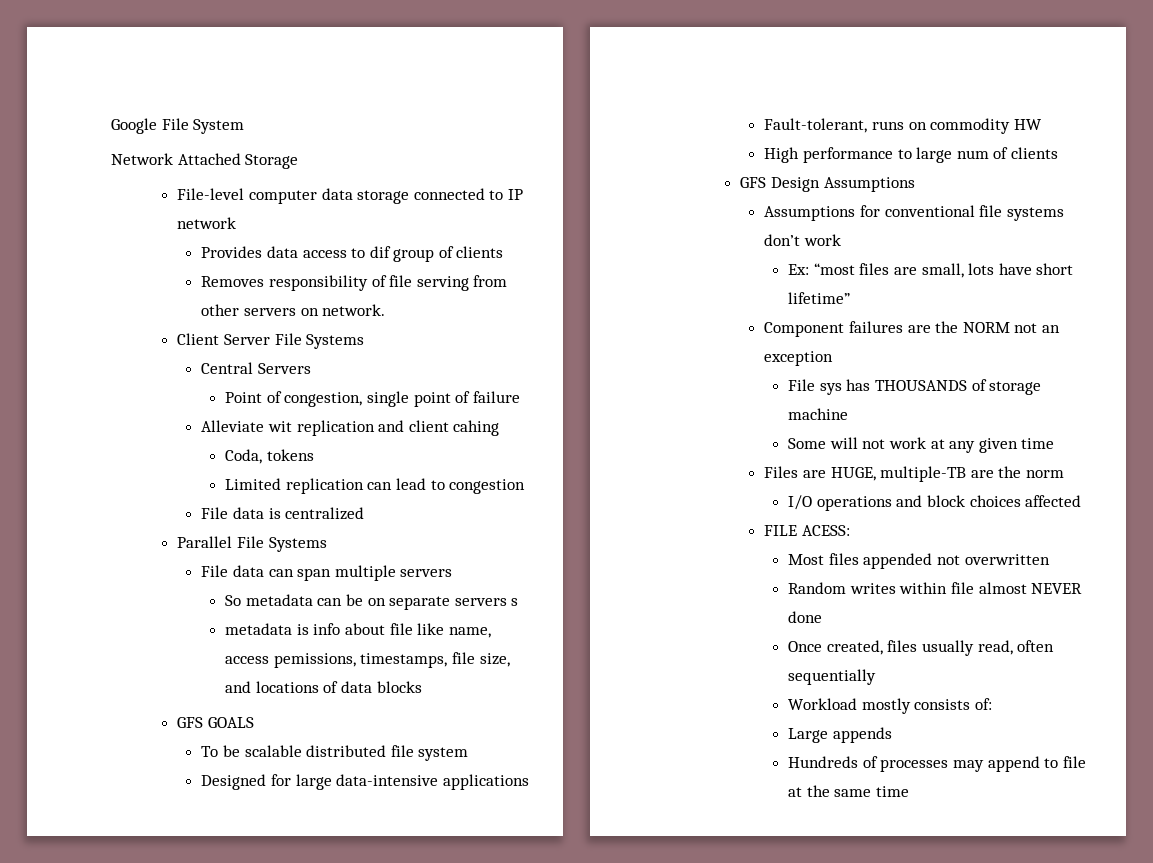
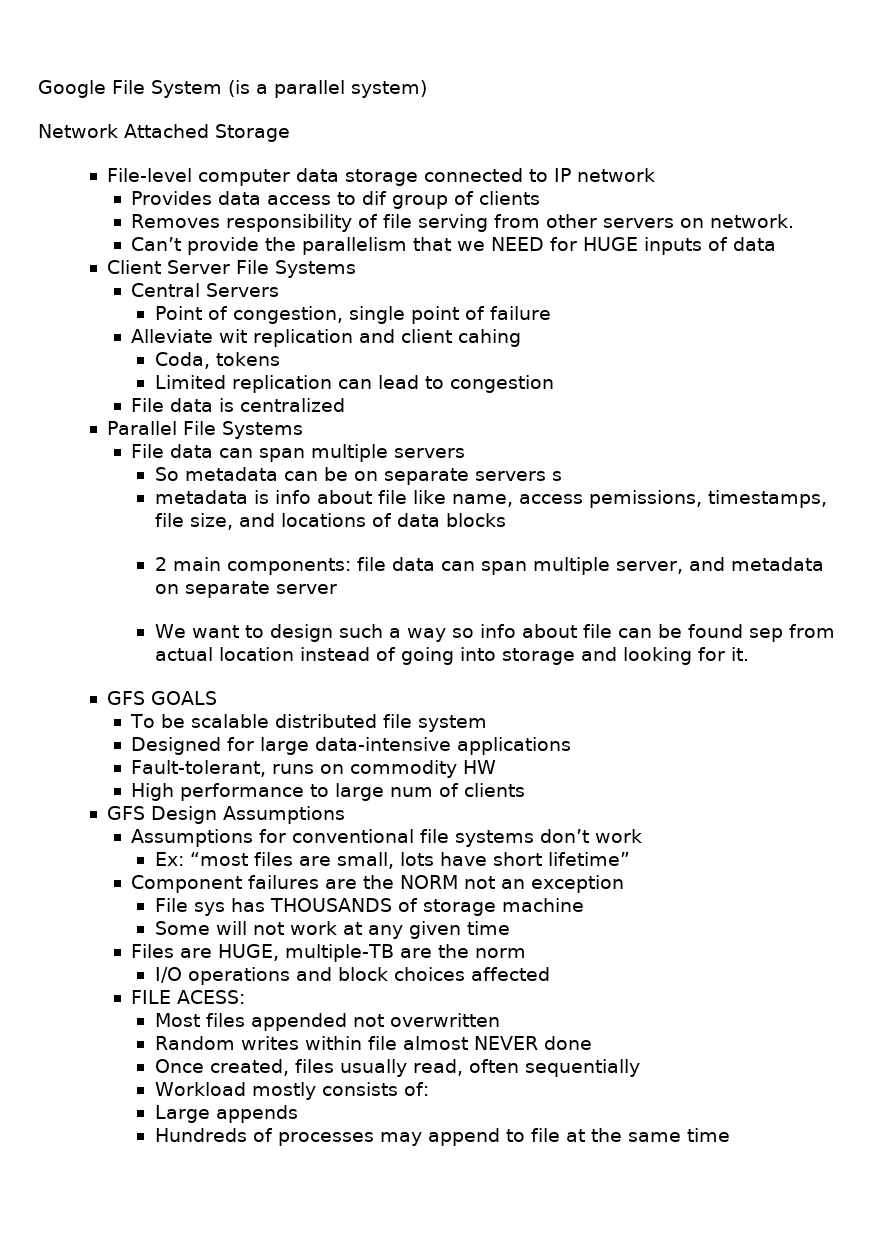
(245, 126) none -> [227,80,427,98] (is a parallel system)
(386, 310) none -> [130,237,776,255] // Can’t provide the parallelism that we NEED for HUGE inputs of data
(422, 687) none -> [154,557,824,575] [154,581,337,598] [154,624,835,642] [154,647,749,665] // 2 main components: file data can span multiple server, and metadata on separate server // We want to design such a way so info about file can be found sep from actual location instead of going into storage and looking for it.

